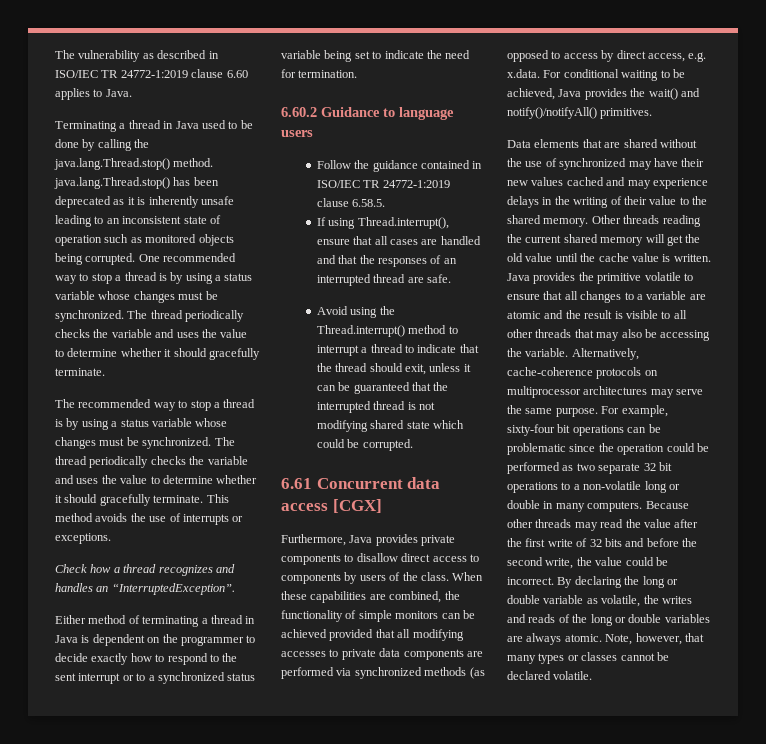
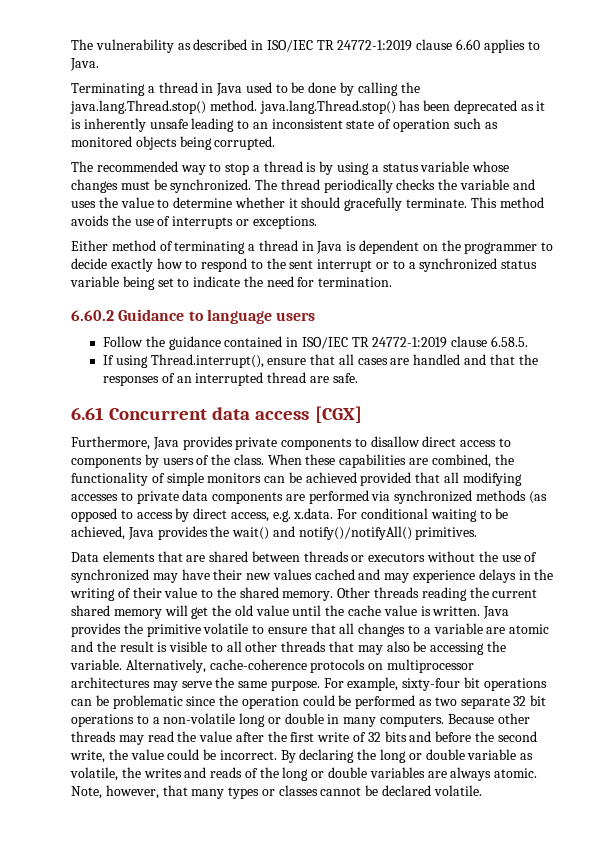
[138,253,237,262] [55,272,253,284] [55,291,218,303] [55,310,245,322] [55,329,248,338] [55,348,260,360] [55,368,105,376] One recommended way to stop a thread is by using a status variable whose changes must be synchronized. The thread periodically checks the variable and uses the value to determine whether it should gracefully terminate. -> (276, 143) none
[55,564,235,576] [55,583,235,595] // Check how a thread recognizes and handles an “InterruptedException”. -> (317, 222) none
[316,306,395,318] [316,325,458,337] [316,344,479,356] [316,363,471,375] [316,382,449,394] [316,401,436,413] [316,420,465,432] [316,439,413,451] // Avoid using the Thread.interrupt() method to interrupt a thread to indicate that the thread should exit, unless it can be guaranteed that the interrupted thread is not modifying shared state which could be corrupted. -> (358, 378) none
(658, 143) none -> [251,551,426,562] between threads or executors

